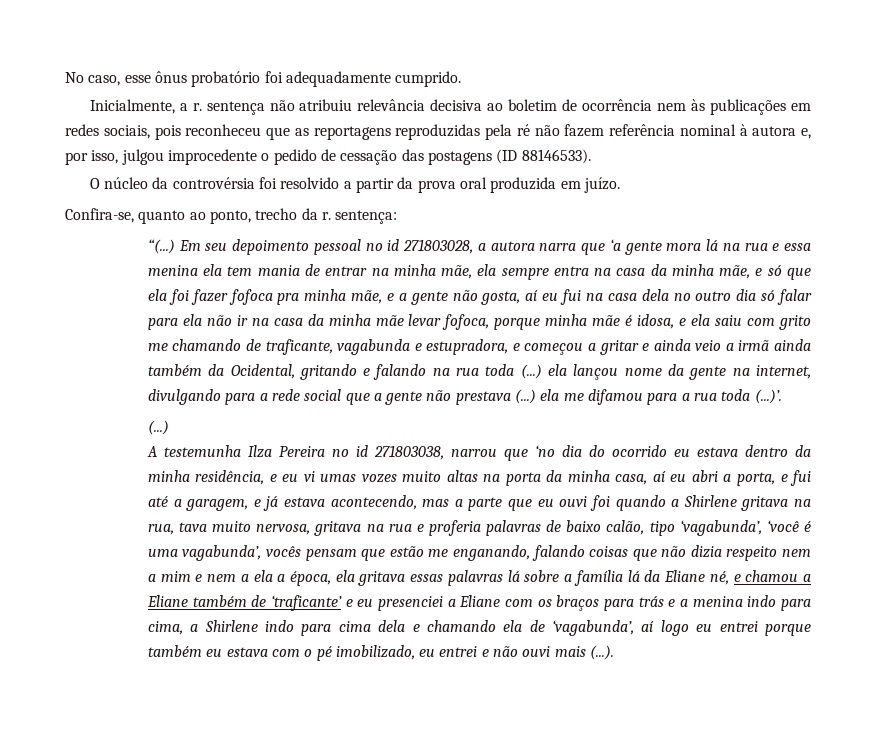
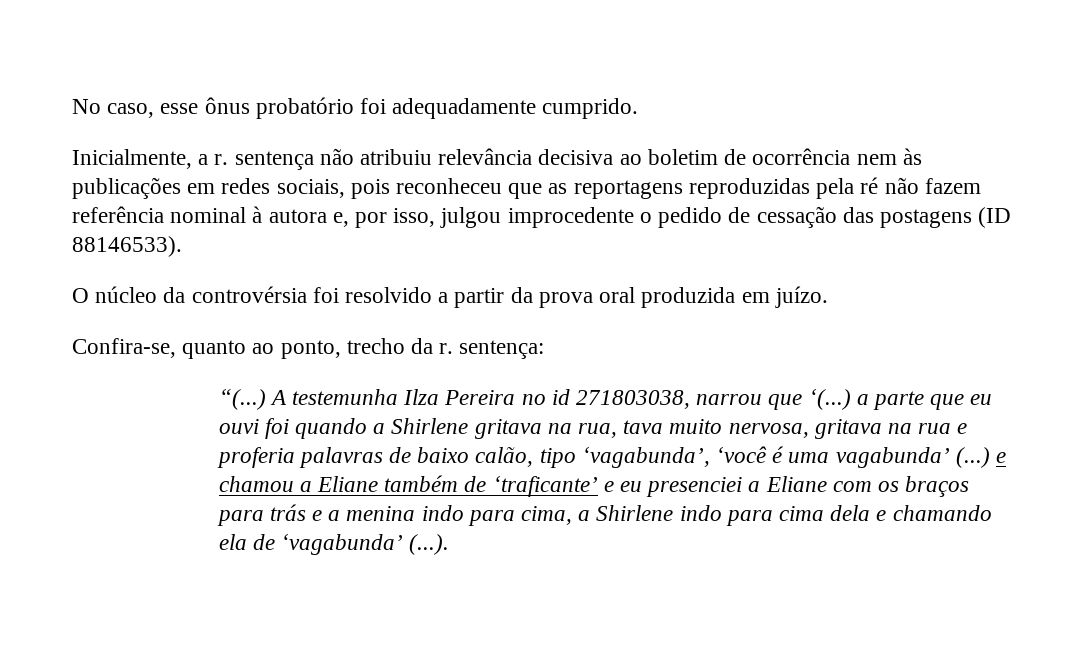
[178,239,812,255] [147,264,811,280] [147,289,813,305] [147,314,812,330] [147,339,812,355] [147,364,812,380] [147,389,782,405] [147,420,169,435] Em seu depoimento pessoal no id 271803028, a autora narra que ‘a gente mora lá na rua e essa menina ela tem mania de entrar na minha mãe, ela sempre entra na casa da minha mãe, e só que ela foi fazer fofoca pra minha mãe, e a gente não gosta, aí eu fui na casa dela no outro dia só falar para ela não ir na casa da minha mãe levar fofoca, porque minha mãe é idosa, e ela saiu com grito me chamando de traficante, vagabunda e estupradora, e começou a gritar e ainda veio a irmã ainda também da Ocidental, gritando e falando na rua toda (...) ela lançou nome da gente na internet, divulgando para a rede social que a gente não prestava (...) ela me difamou para a rua toda (...)’. // (...) // -> (266, 399) none
[534,445,812,457] [147,470,811,486] [147,495,450,511] ‘no dia do ocorrido eu estava dentro da minha residência, e eu vi umas vozes muito altas na porta da minha casa, aí eu abri a porta, e fui até a garagem, e já estava acontecendo, mas -> [808,389,851,410] ‘(...)
[182,545,812,561] [147,570,729,586] vagabunda’, vocês pensam que estão me enganando, falando coisas que não dizia respeito nem a mim e nem a ela a época, ela gritava essas palavras lá sobre a família lá da Eliane né, -> [835,447,990,468] vagabunda’ (...)
[552,620,812,636] [147,645,586,661] ‘vagabunda’, aí logo eu entrei porque também eu estava com o pé imobilizado, eu entrei e não ouvi mais -> [280,534,403,555] ‘vagabunda’

